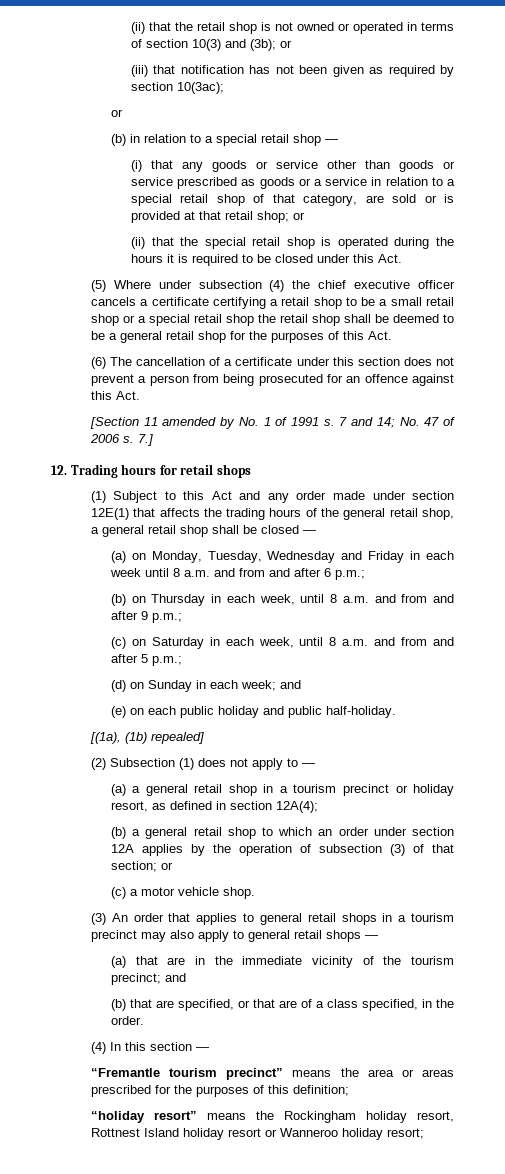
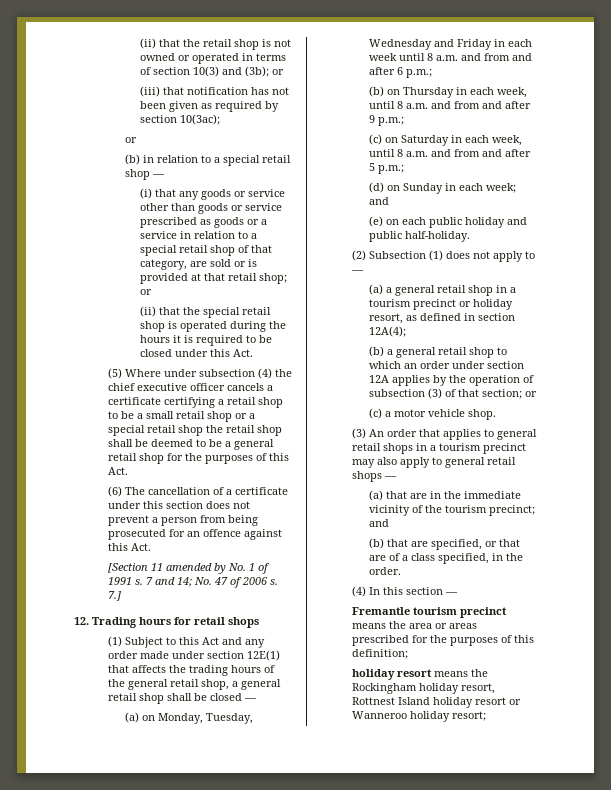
[89,732,204,744] // [(1a), (1b) repealed] -> (471, 236) none
[90,1068,284,1080] “Fremantle tourism precinct” -> [352,607,508,618] Fremantle tourism precinct
[90,1111,197,1123] “holiday resort” -> [352,669,433,680] holiday resort

